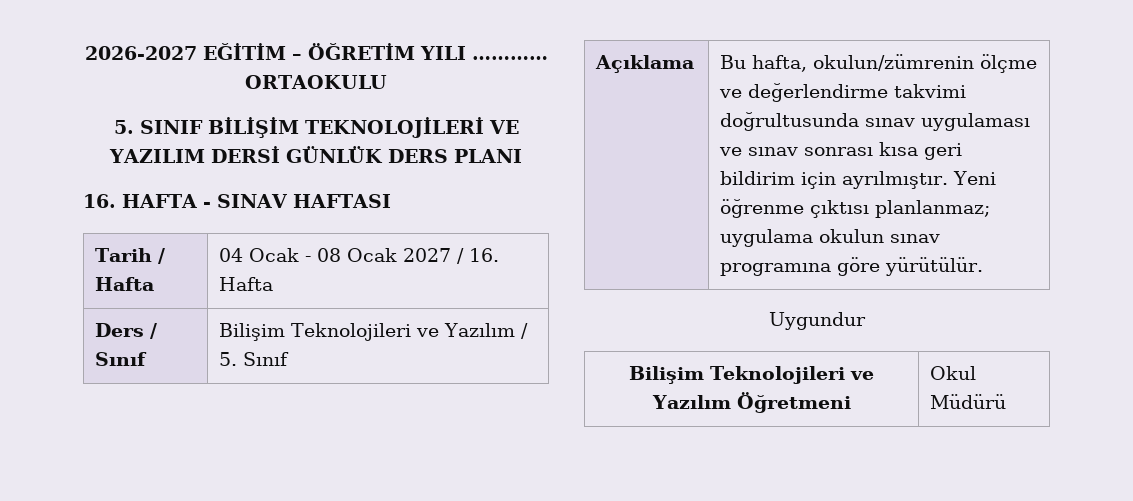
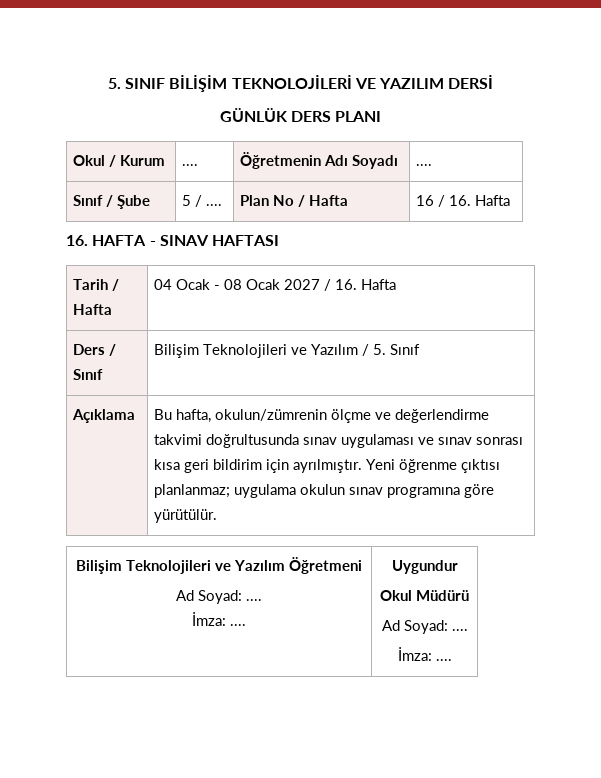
[84,43,548,60] [244,75,388,89] 2026-2027 EĞİTİM – ÖĞRETİM YILI ………… ORTAOKULU // -> (107, 83) none
(280, 154) none -> (494, 82) //
(523, 156) none -> [73,155,166,167] [182,164,199,166] [240,152,399,169] [416,164,433,166] [73,195,151,209] [182,195,223,207] [240,195,349,207] [416,195,511,207] // Okul / Kurum | .... | Öğretmenin Adı Soyadı | .... // Sınıf / Şube | 5 / .... | Plan No / Hafta | 16 / 16. Hafta
[769,312,866,330] // Uygundur -> (218, 516) none
[930,366,977,380] [930,394,1007,409] | Okul Müdürü -> [176,590,262,604] [192,612,246,626] [391,560,458,574] [380,590,469,601] [381,620,468,634] [397,647,452,661] // Ad Soyad: .... // İmza: .... | Uygundur // Okul Müdürü // Ad Soyad: .... // İmza: ....

